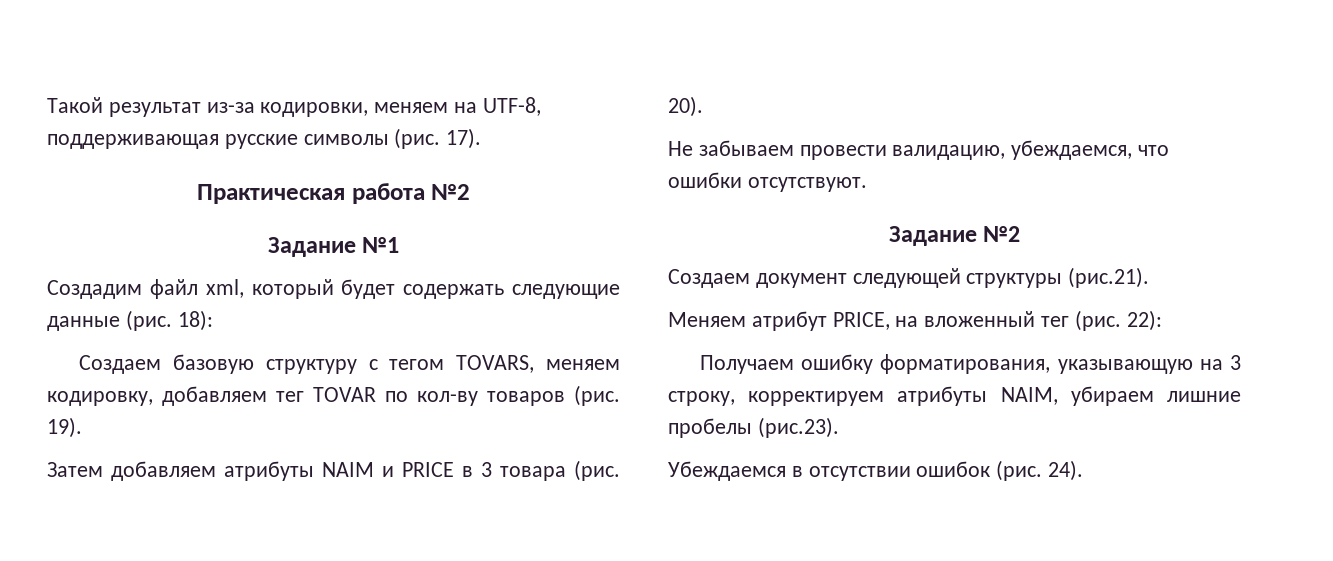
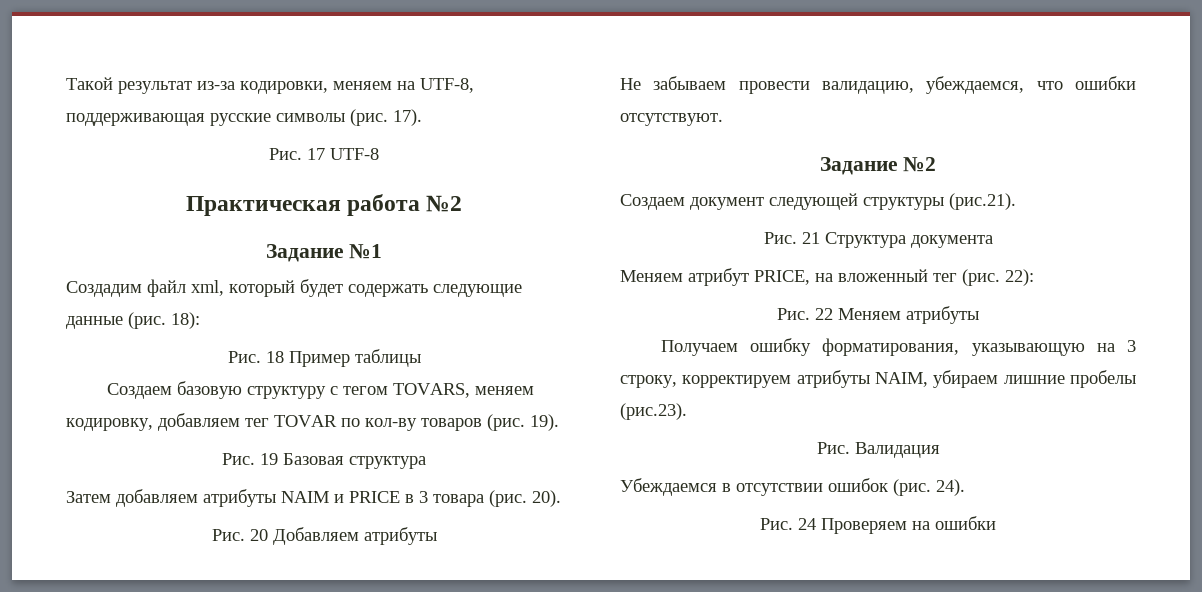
(482, 138) none -> [269,148,379,160] // Рис. 17 UTF-8
(213, 320) none -> [227,349,421,367] // Рис. 18 Пример таблицы
(82, 427) none -> [222,453,426,469] // Рис. 19 Базовая структура
(703, 106) none -> [211,527,437,545] // Рис. 20 Добавляем атрибуты
(1150, 277) none -> [763,232,993,248] // Рис. 21 Структура документа
(1162, 320) none -> [777,306,979,324] // Рис. 22 Меняем атрибуты
(839, 427) none -> [816,442,940,458] // Рис. Валидация
(1084, 470) none -> [760,516,996,534] // Рис. 24 Проверяем на ошибки

